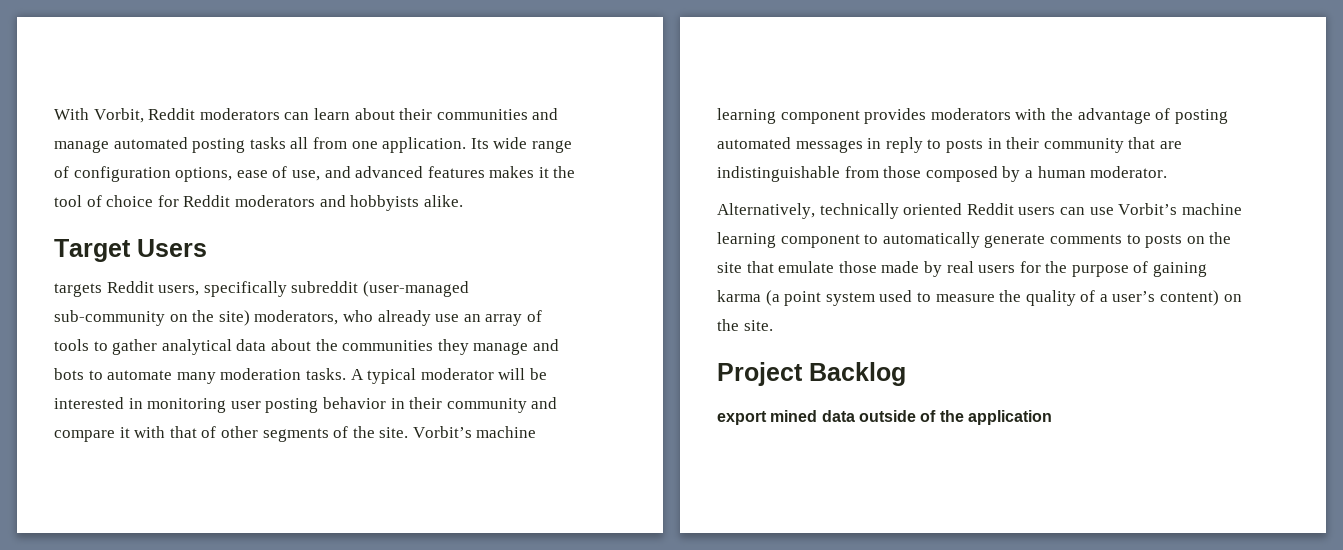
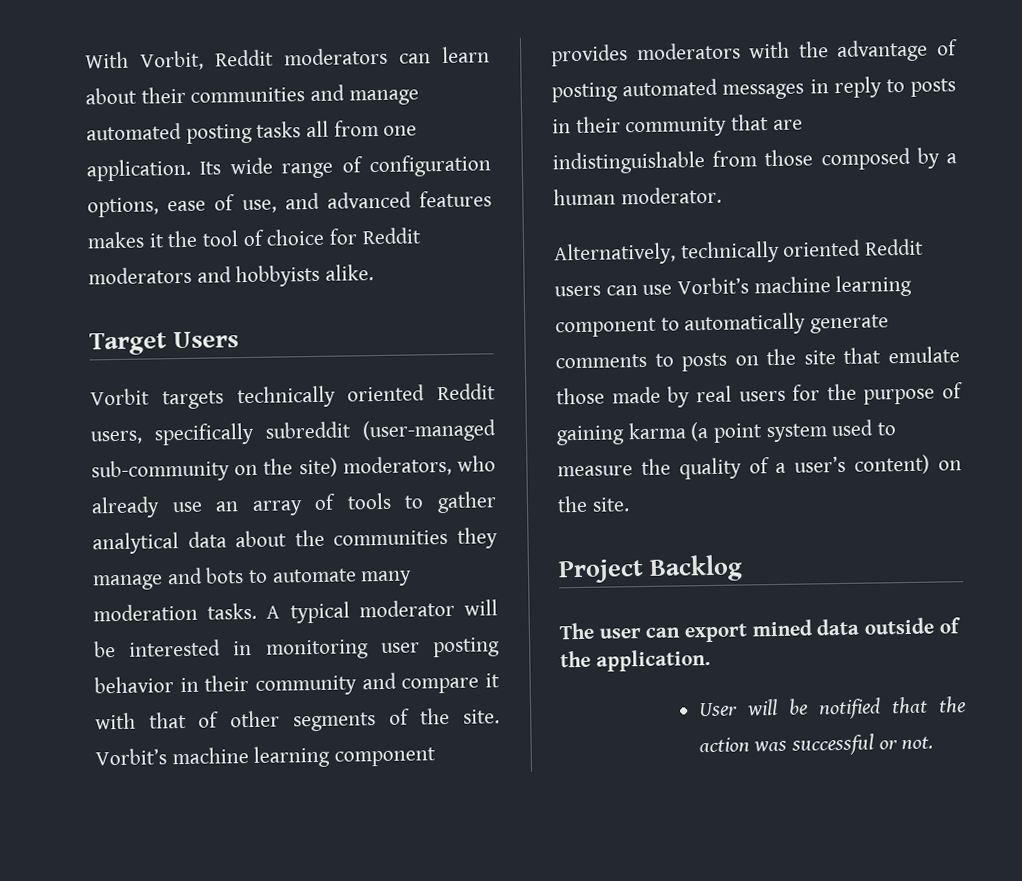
[54,283,102,297] targets -> [90,384,426,410] Vorbit targets technically oriented
(906, 374) none -> [559,622,682,640] The user can
[967,410,1052,425] application -> [595,648,711,672] [698,696,966,720] [698,733,934,756] application. // User will be notified that the action was successful or not.

